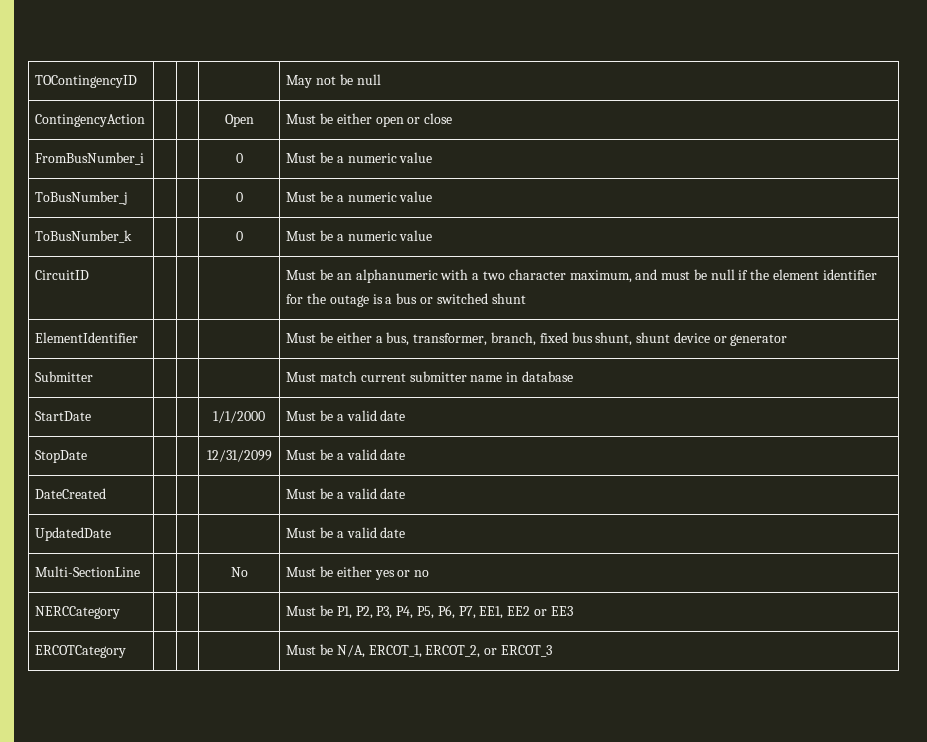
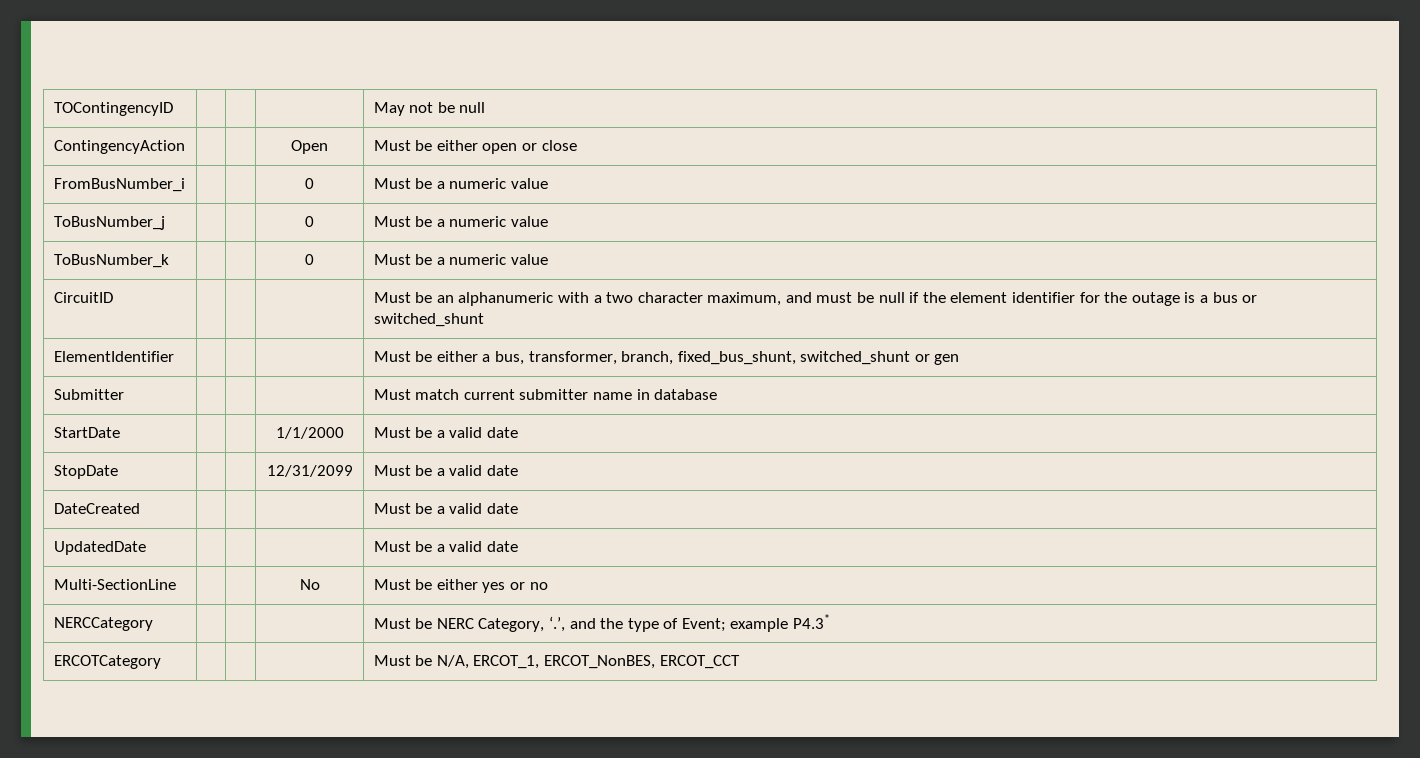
[436,293,526,304] switched shunt -> [373,313,484,327] switched_shunt
[539,332,788,346] fixed bus shunt, shunt device or generator -> [677,351,960,365] fixed_bus_shunt, switched_shunt or gen
[336,605,573,619] P1, P2, P3, P4, P5, P6, P7, EE1, EE2 or EE3 -> [436,614,831,632] NERC Category, ‘.’, and the type of Event; example P4.3*
[425,645,553,658] ERCOT_2, or ERCOT_3 -> [543,655,740,669] ERCOT_NonBES, ERCOT_CCT

